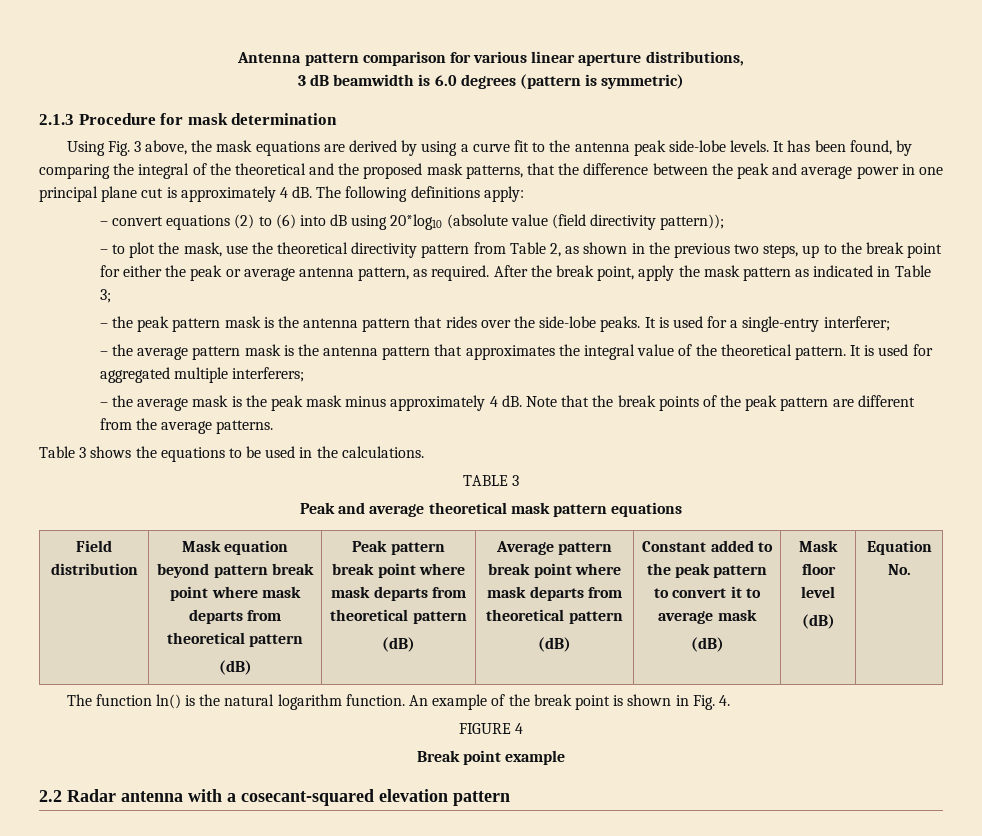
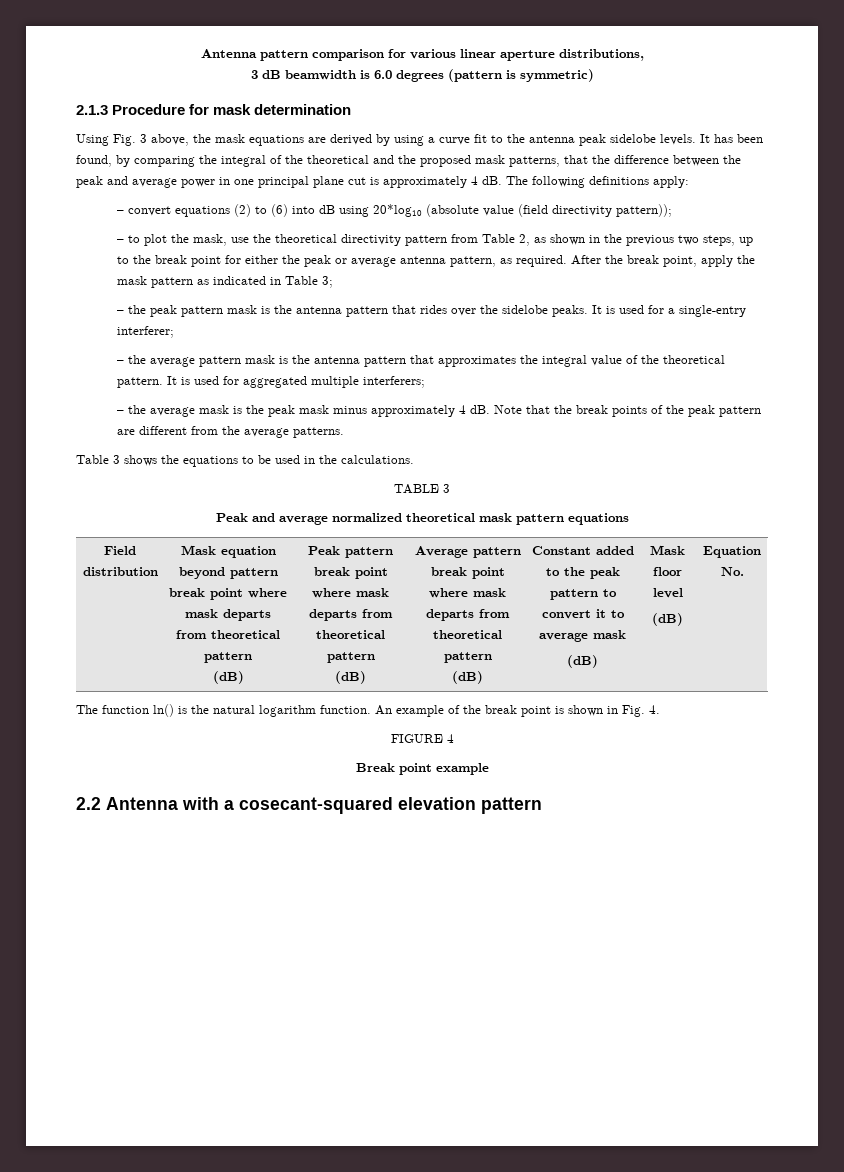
[668,140,726,152] side-lobe -> [610,134,656,143] sidelobe
[539,316,597,328] side-lobe -> [501,305,548,314] sidelobe
(425, 510) none -> [331,513,402,522] normalized
[67,789,183,802] Radar antenna -> [106,797,178,810] Antenna

